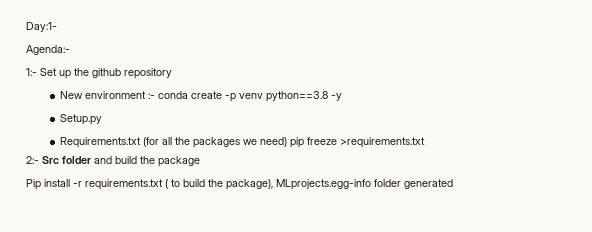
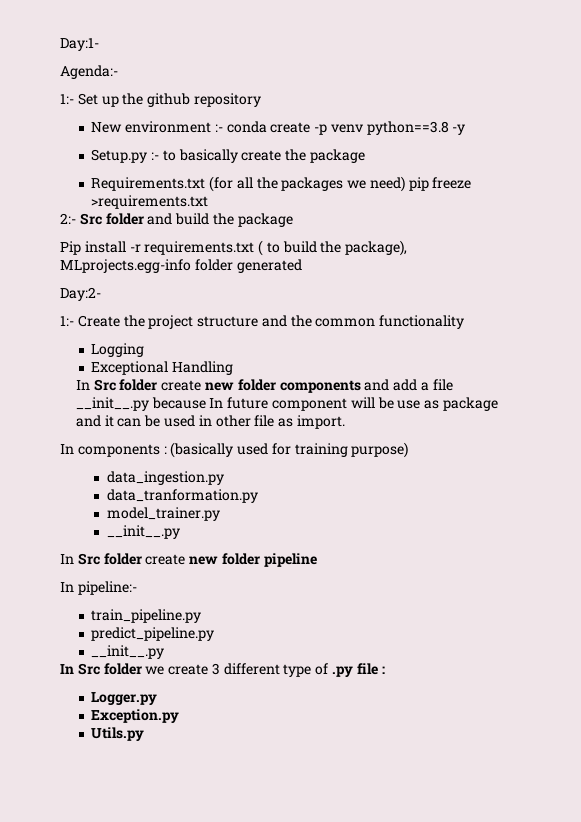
(102, 119) none -> [151,149,365,163] :- to basically create the package
(453, 184) none -> [60,287,101,301] [60,315,465,329] [91,343,145,357] [91,361,234,375] [75,379,453,393] [75,397,498,411] [75,415,345,429] [60,442,409,458] [107,471,225,485] [107,489,259,503] [107,507,221,521] [107,525,181,539] [60,553,317,567] [60,581,137,595] [91,609,202,623] [91,627,215,641] [91,645,165,659] [60,663,385,677] [91,692,158,705] [91,709,180,723] [91,727,145,741] // Day:2- // 1:- Create the project structure and the common functionality // Logging // Exceptional Handling // In Src folder create new folder components and add a file __init__.py because In future component will be use as package and it can be used in other file as import. // In components : (basically used for training purpose) // data_ingestion.py // data_tranformation.py // model_trainer.py // __init__.py // In Src folder create new folder pipeline // In pipeline:- // train_pipeline.py // predict_pipeline.py // __init__.py // In Src folder we create 3 different type of .py file : // Logger.py // Exception.py // Utils.py

